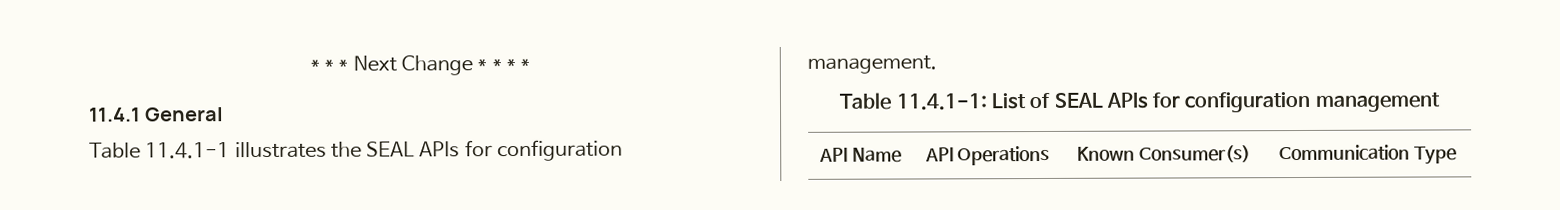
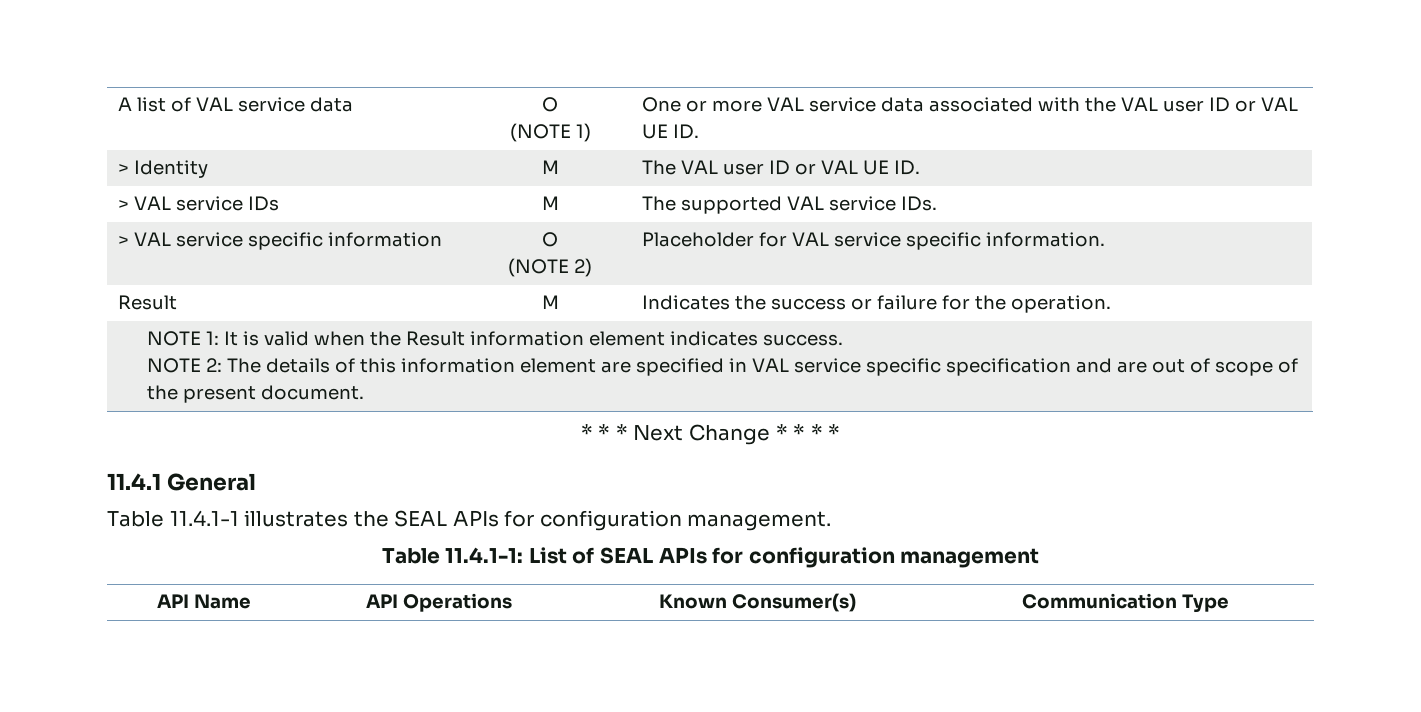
(309, 65) none -> [118,97,354,112] [542,97,558,112] [509,123,591,142] [642,97,1299,112] [642,124,700,139] [118,160,209,178] [541,160,559,174] [642,160,921,175] [118,196,280,211] [541,196,559,210] [642,196,938,214] [118,232,443,250] [542,232,558,247] [508,258,592,277] [642,232,1106,250] [118,295,178,310] [541,295,559,309] [642,295,1112,313] [146,331,843,346] [146,358,1298,376] [146,385,364,403] A list of VAL service data | O // (NOTE 1) | One or more VAL service data associated with the VAL user ID or VAL UE ID. // > Identity | M | The VAL user ID or VAL UE ID. // > VAL service IDs | M | The supported VAL service IDs. // > VAL service specific information | O // (NOTE 2) | Placeholder for VAL service specific information. // Result | M | Indicates the success or failure for the operation. // NOTE 1: It is valid when the Result information element indicates success. // NOTE 2: The details of this information element are specified in VAL service specific specification and are out of scope of the present document. //

